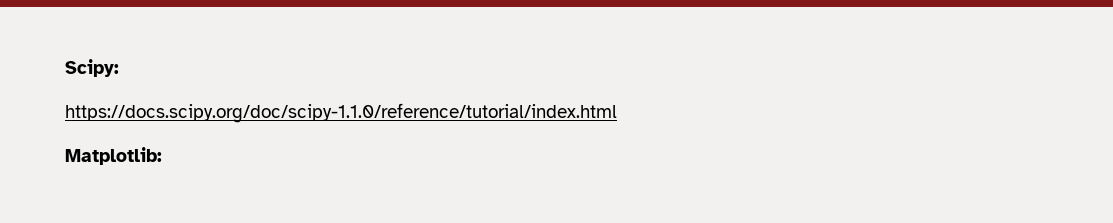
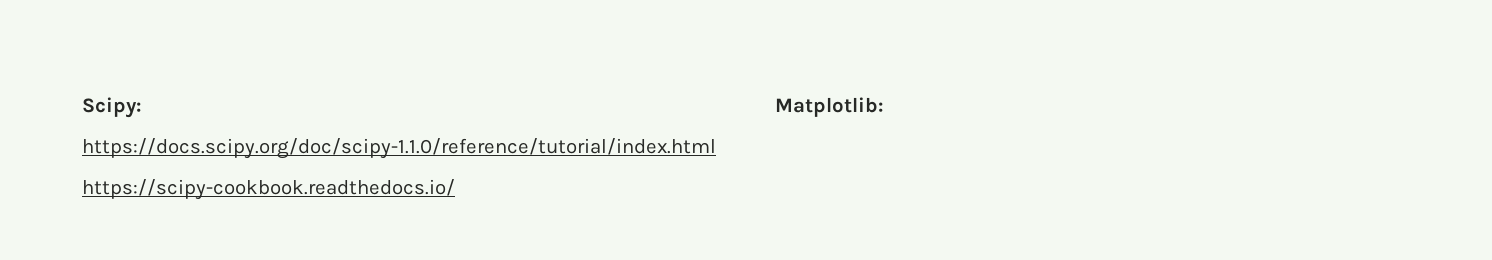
(617, 113) none -> [82,179,455,200] // https://scipy-cookbook.readthedocs.io/

